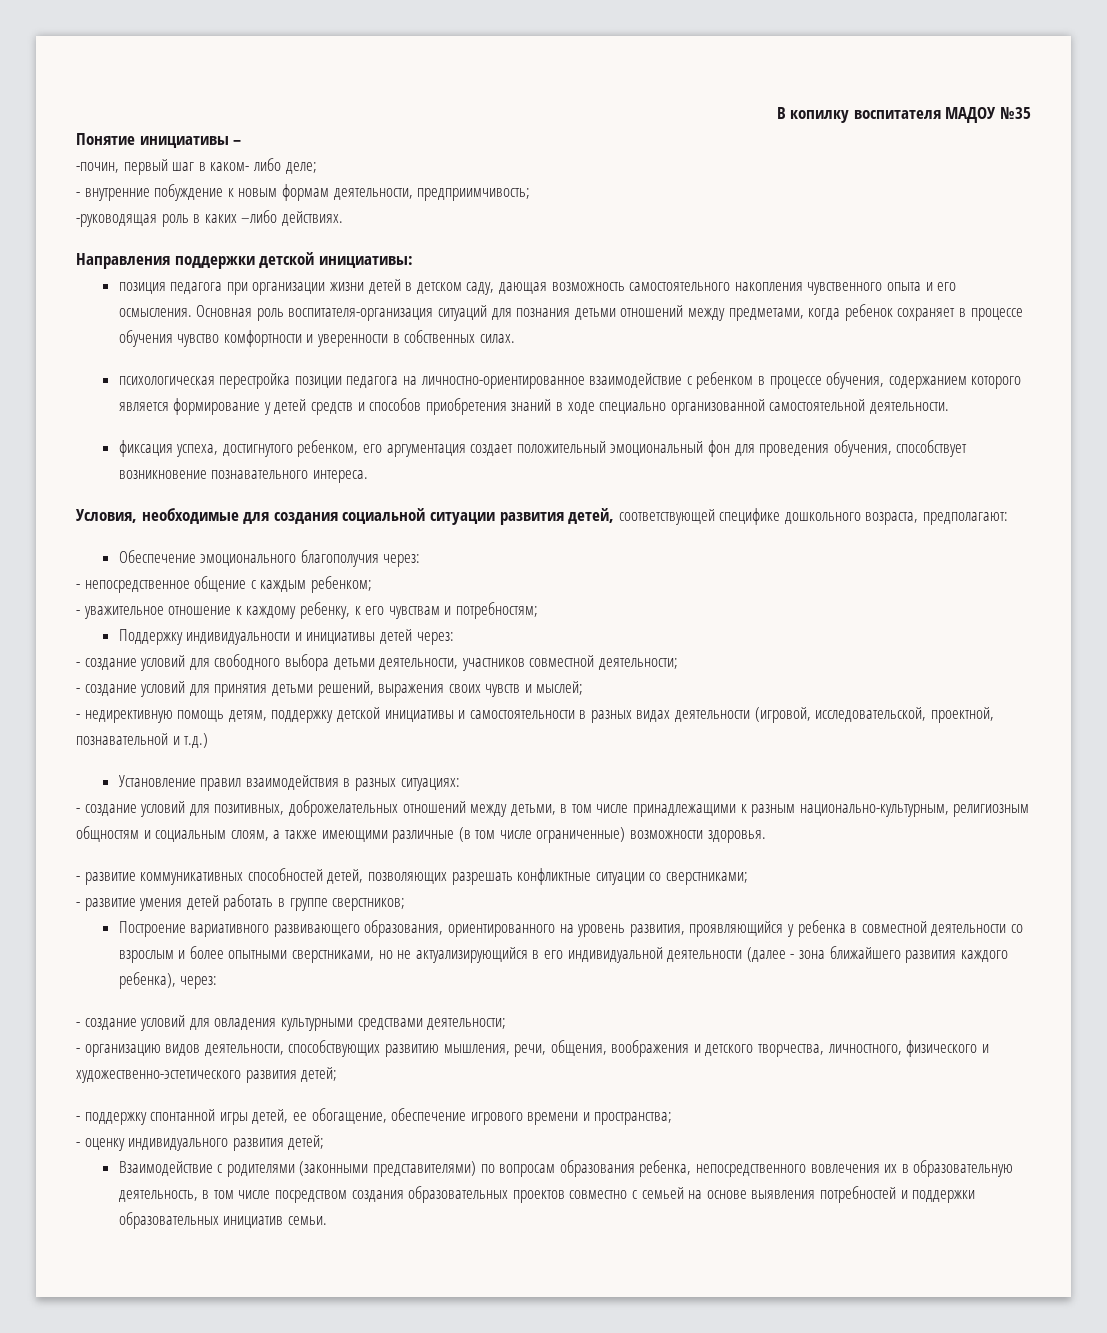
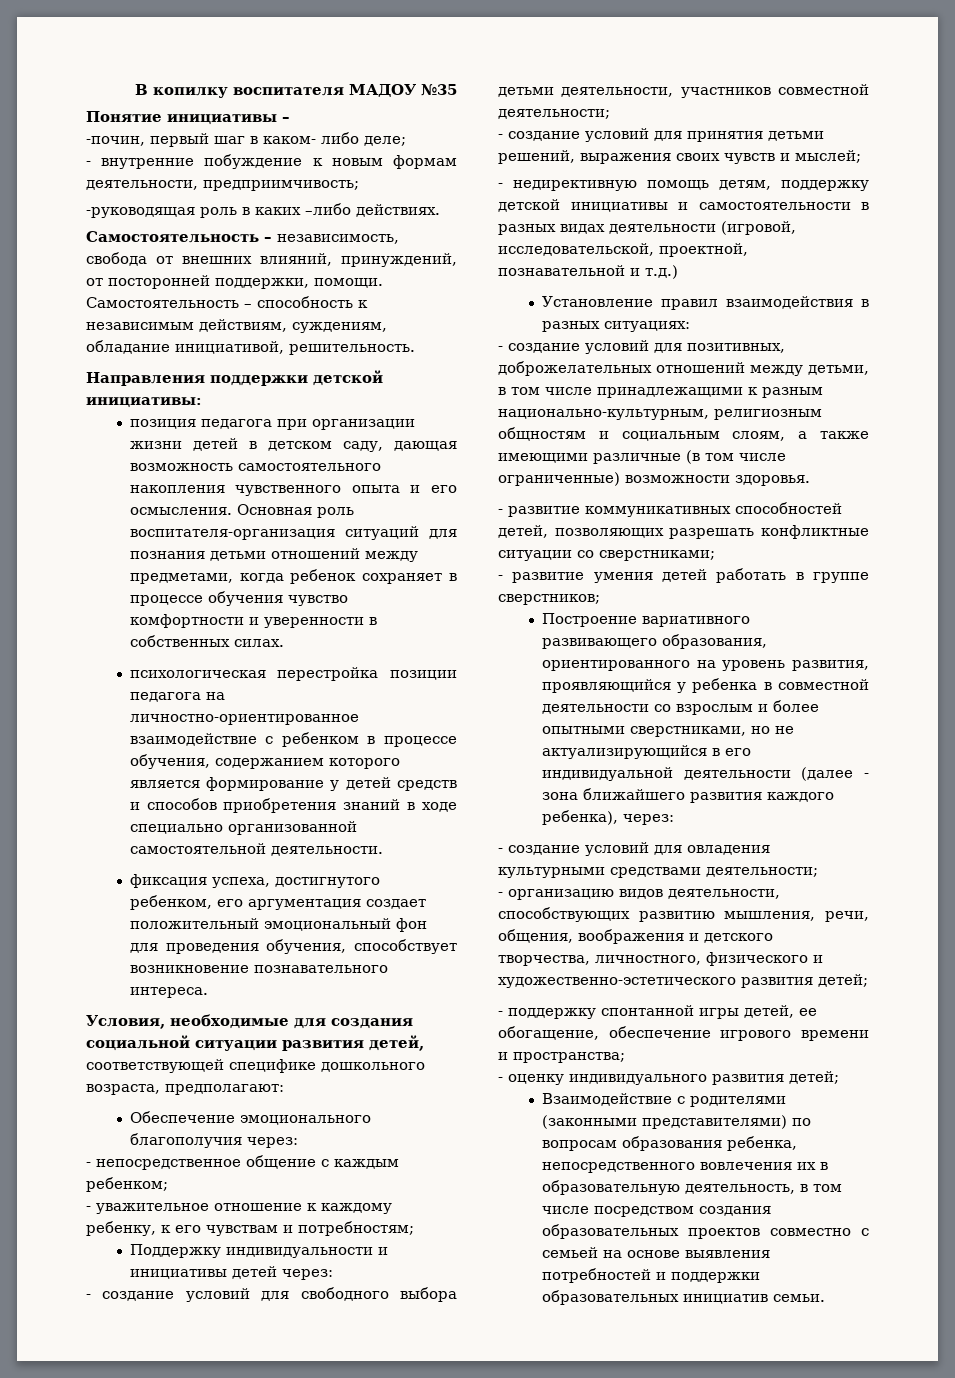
(343, 218) none -> [86,231,399,244] [86,252,457,267] [86,275,383,289] [86,296,368,308] [86,319,387,333] [86,340,415,355] // Самостоятельность – независимость, свобода от внешних влияний, принуждений, от посторонней поддержки, помощи. Самостоятельность – способность к независимым действиям, суждениям, обладание инициативой, решительность.

